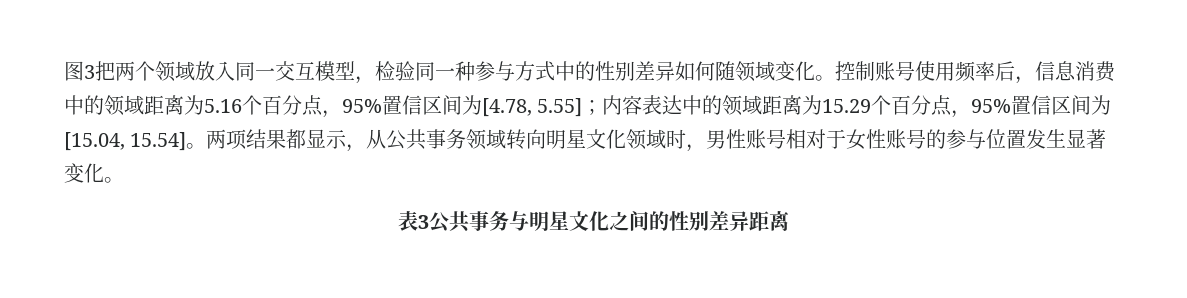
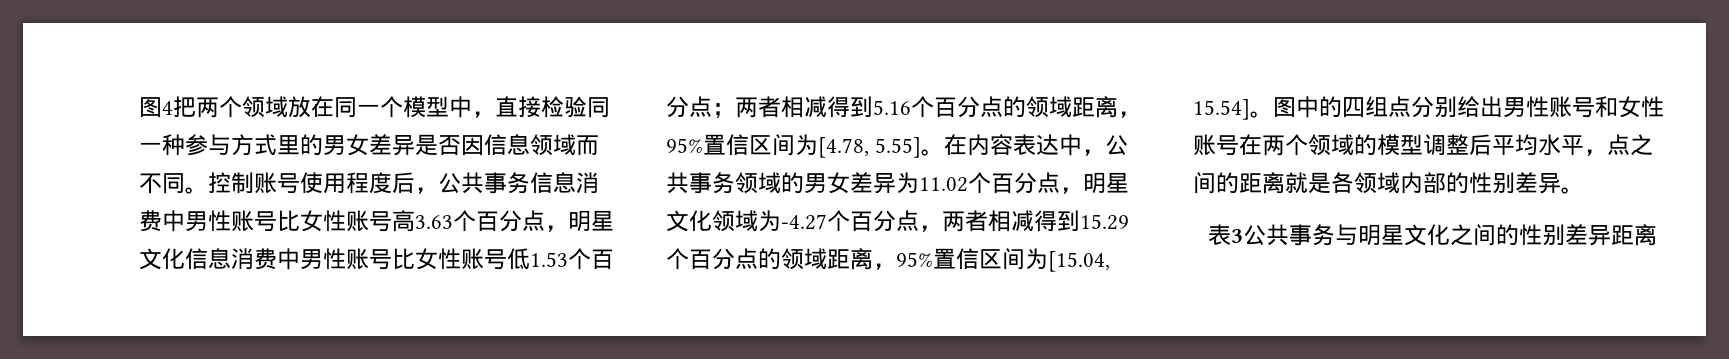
[64,61,95,81] 图3 -> [139,97,173,118] 图4
[215,61,375,84] 入同一交互模型， -> [311,96,541,118] 在同一个模型中，直接
[555,61,1116,84] [64,95,323,116] 中的性别差异如何随领域变化。控制账号使用频率后，信息消费中的领域距离为5.16个百分点 -> [277,134,599,156] [139,172,599,194] [139,210,614,232] [139,248,614,270] [666,96,1118,118] 里的男女差异是否因信息领域而不同。控制账号使用程度后，公共事务信息消费中男性账号比女性账号高3.63个百分点，明星文化信息消费中男性账号比女性账号低1.53个百分点；两者相减得到5.16个百分点的领域距离
[582,100,603,115] ； -> [921,134,968,156] 。在
[702,95,953,116] 的领域距离为15.29个百分点 -> [1082,135,1129,156] [666,172,1129,194] [666,210,1129,232] [666,248,873,270] ，公共事务领域的男女差异为11.02个百分点，明星文化领域为-4.27个百分点，两者相减得到15.29个百分点的领域距离
[206,129,1107,152] [64,163,104,183] 两项结果都显示，从公共事务领域转向明星文化领域时，男性账号相对于女性账号的参与位置发生显著变化 -> [1273,96,1664,118] [1193,134,1653,156] [1193,172,1561,194] 图中的四组点分别给出男性账号和女性账号在两个领域的模型调整后平均水平，点之间的距离就是各领域内部的性别差异

